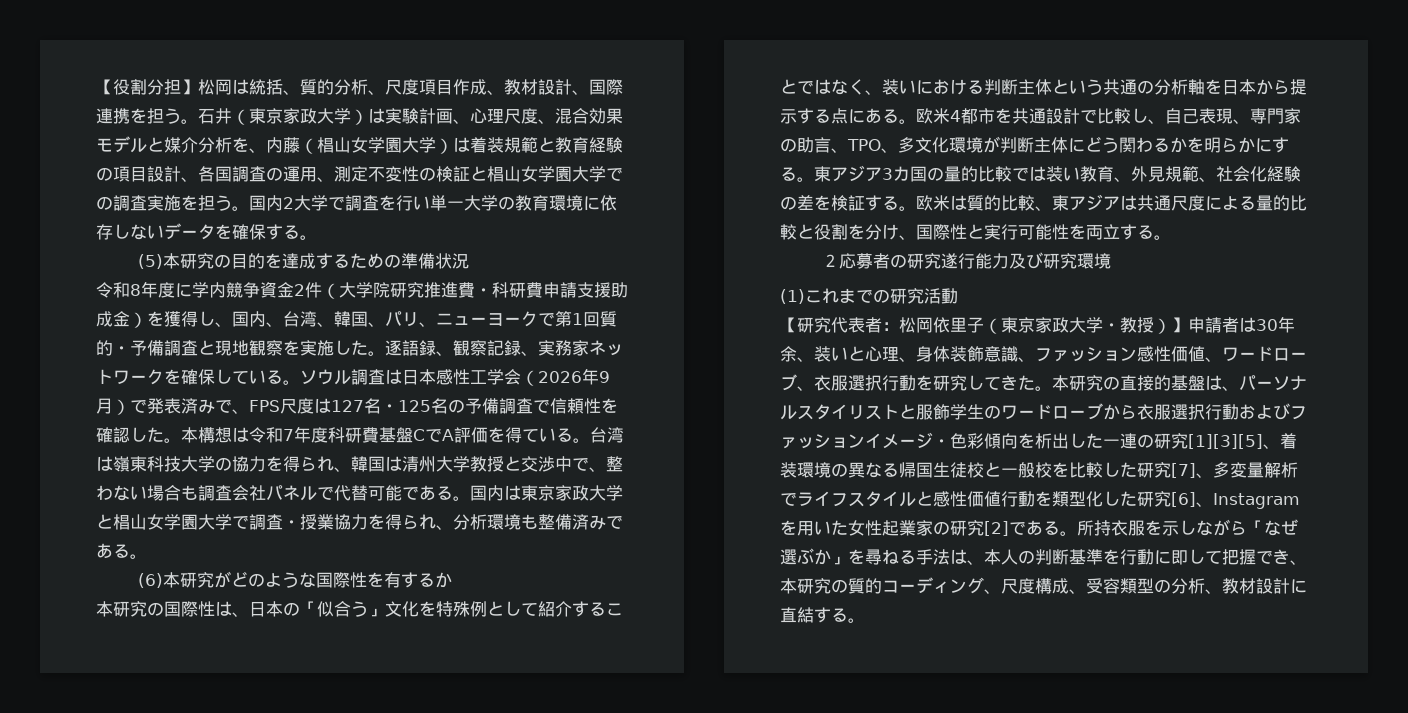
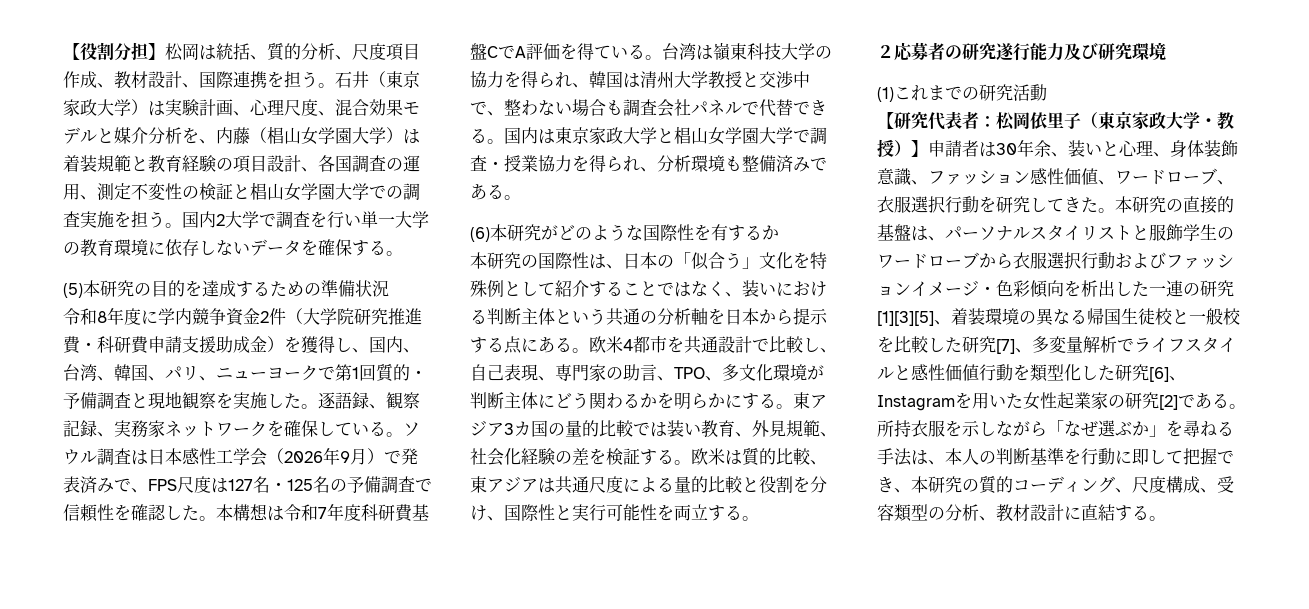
[368,485,436,501] 可能であ -> [793,100,827,116] でき

